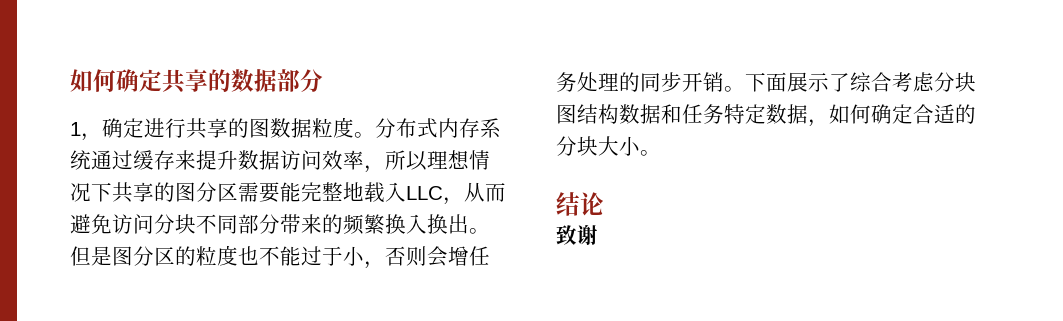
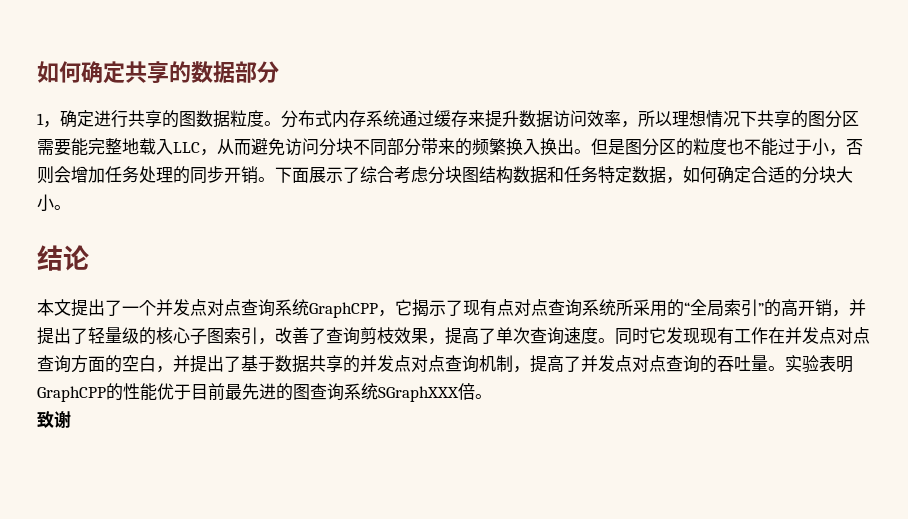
(469, 256) none -> [88,166,105,183] 加
(604, 204) none -> [37,299,866,318] [37,327,870,345] [37,355,853,373] [37,383,492,402] // 本文提出了一个并发点对点查询系统GraphCPP，它揭示了现有点对点查询系统所采用的“全局索引”的高开销，并提出了轻量级的核心子图索引，改善了查询剪枝效果，提高了单次查询速度。同时它发现现有工作在并发点对点查询方面的空白，并提出了基于数据共享的并发点对点查询机制，提高了并发点对点查询的吞吐量。实验表明GraphCPP的性能优于目前最先进的图查询系统SGraphXXX倍。

